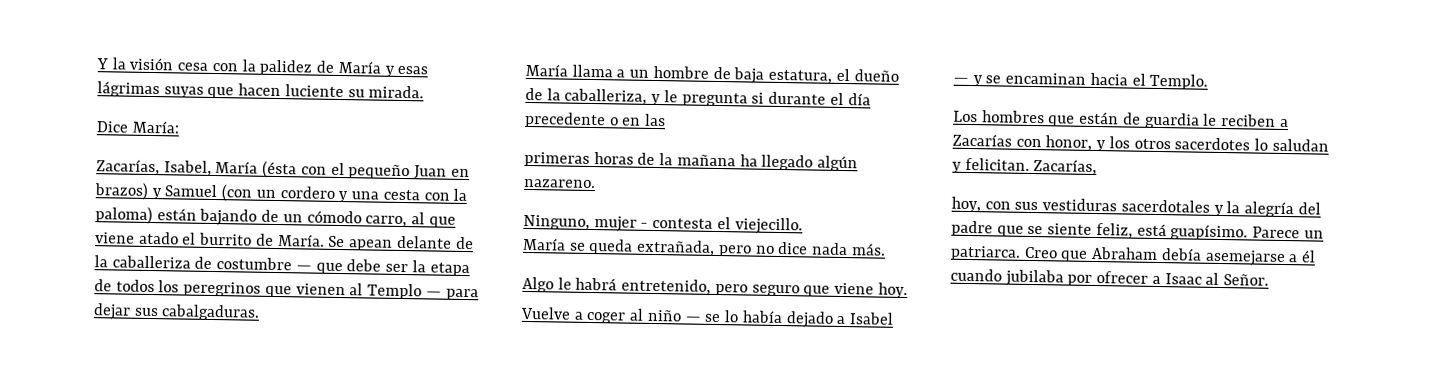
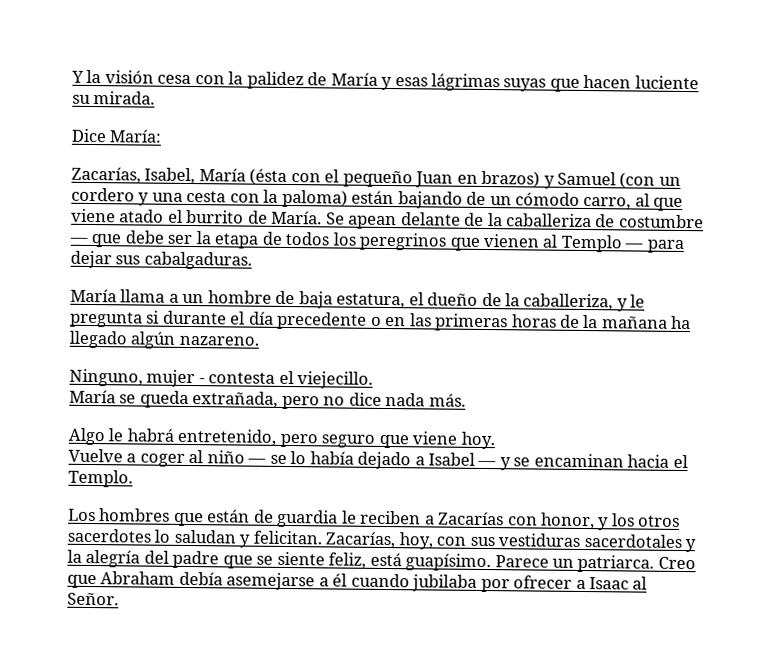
(667, 120) // -> (432, 320) none
(1098, 167) // -> (396, 540) none

